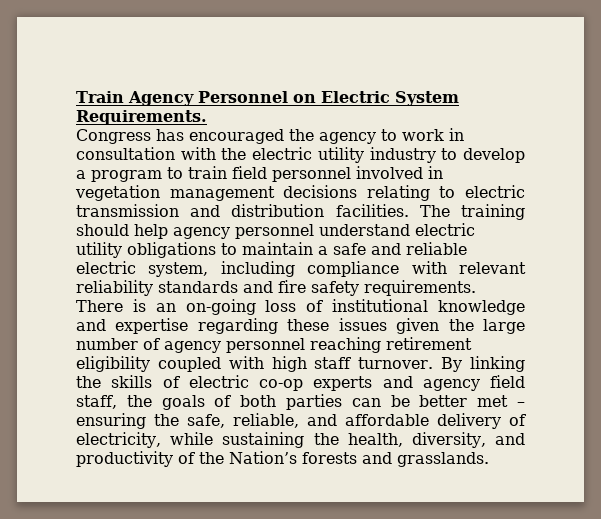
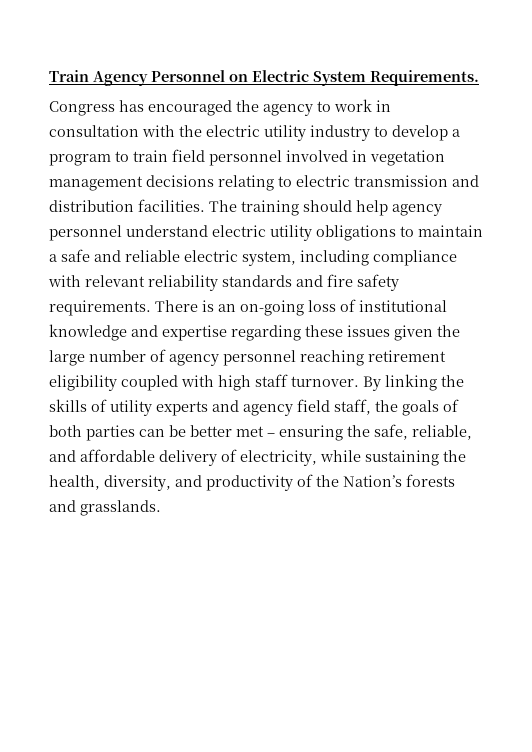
[188,375,303,391] electric co-op -> [110,400,152,416] utility

